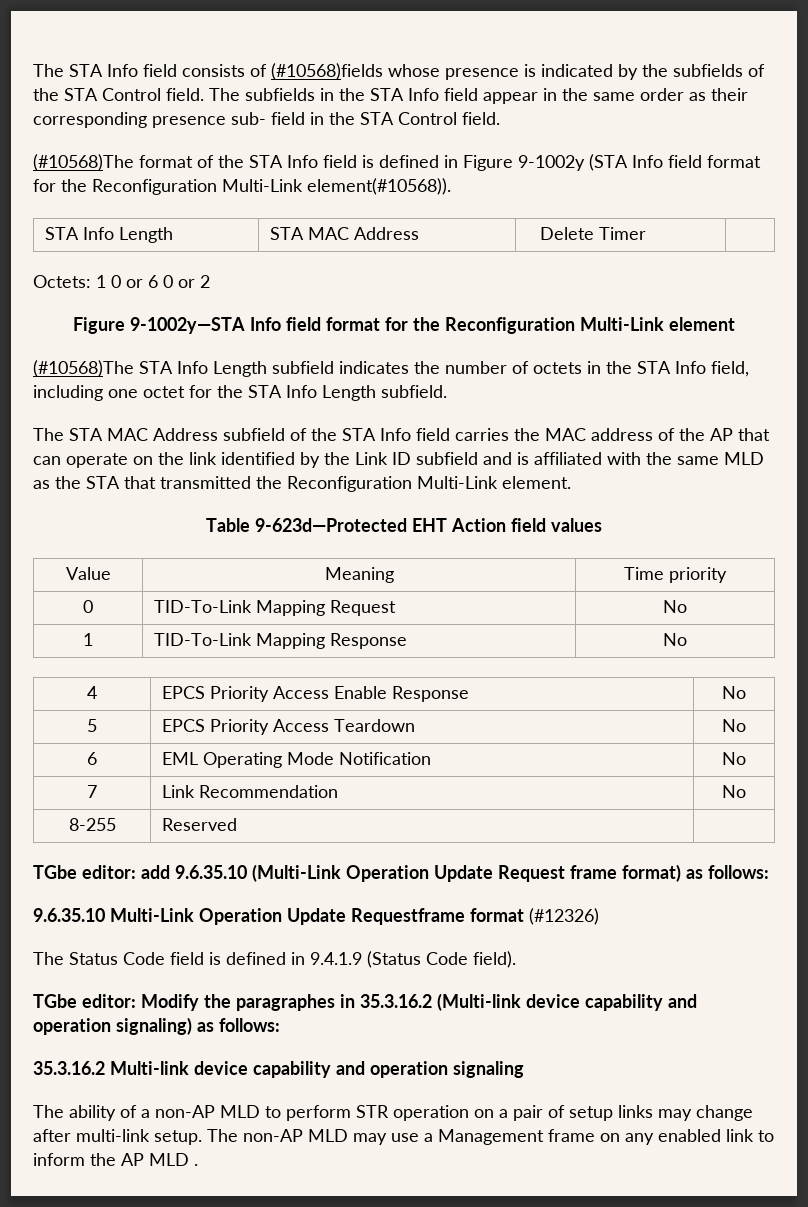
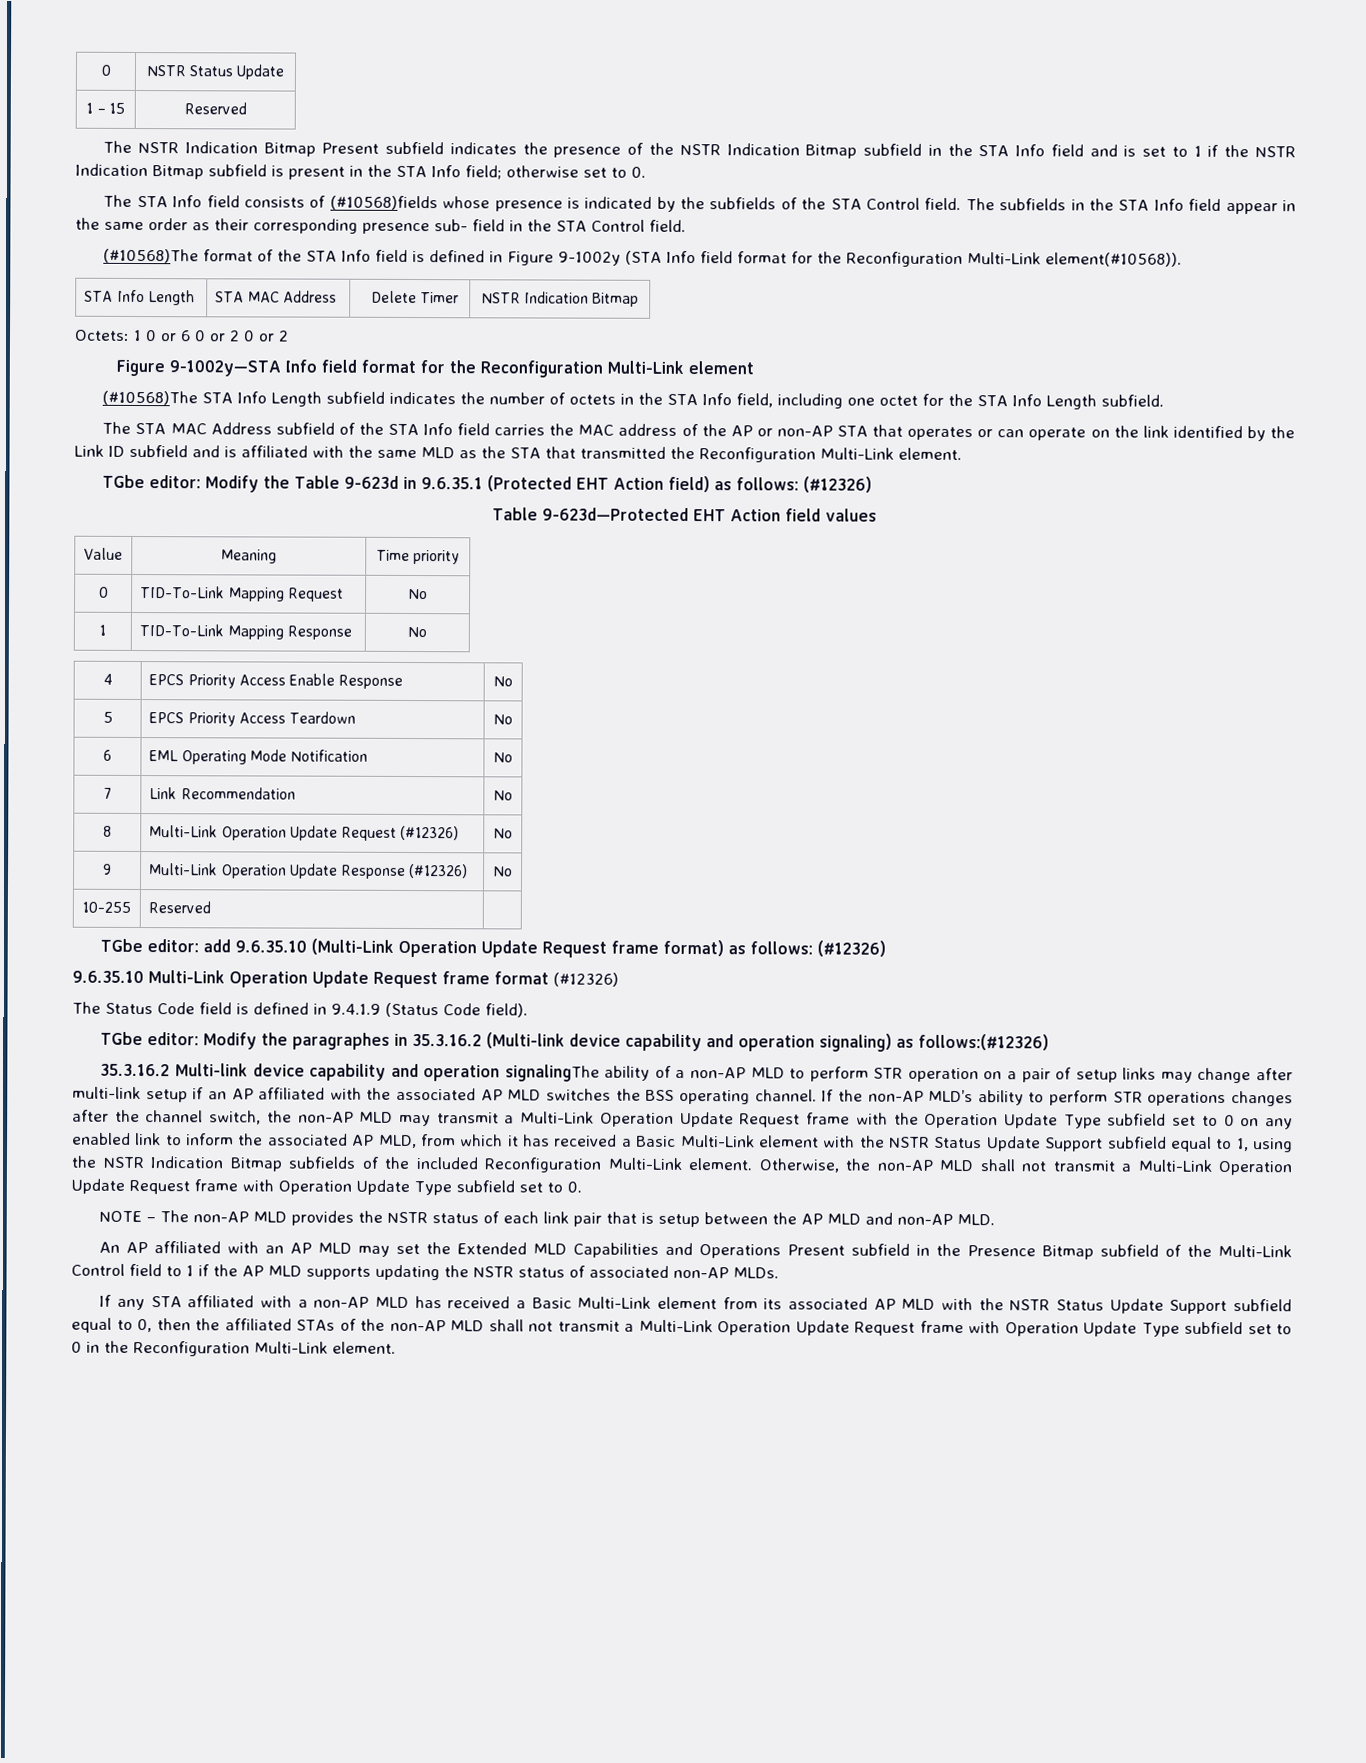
(33, 70) none -> [100,64,111,76] [145,64,285,80] [86,102,125,114] [183,102,247,115] [103,140,1296,159] [75,163,646,180] 0 | NSTR Status Update // 1 – 15 | Reserved // The NSTR Indication Bitmap Present subfield indicates the presence of the NSTR Indication Bitmap subfield in the STA Info field and is set to 1 if the NSTR Indication Bitmap subfield is present in the STA Info field; otherwise set to 0. //
(646, 233) none -> [480,291,640,307] NSTR Indication Bitmap
(210, 281) none -> [243,330,289,342] 0 or 2
[738,428,770,441] that -> [756,424,994,441] or non-AP STA that operates or
(571, 482) none -> [102,474,873,493] // TGbe editor: Modify the Table 9-623d in 9.6.35.1 (Protected EHT Action field) as follows: (#12326)
[68,818,116,831] 8-255 -> [103,825,112,837] [149,825,460,841] [493,828,513,839] [103,863,112,875] [149,863,469,879] [493,866,513,877] [82,901,131,913] 8 | Multi-Link Operation Update Request (#12326) | No // 9 | Multi-Link Operation Update Response (#12326) | No // 10-255
(769, 872) none -> [817,940,887,957] (#12326)
[351,908,465,925] Requestframe -> [373,971,490,989] Request frame
[219,1018,280,1032] follows: -> [918,1033,1050,1051] follows:(#12326)
[453,1061,524,1078] [33,1105,64,1118] signaling // The -> [504,1064,600,1082] signalingThe
[154,1129,595,1145] setup. The non-AP MLD may use a Management frame -> [145,1087,1294,1107] [72,1109,1235,1129] setup if an AP affiliated with the associated AP MLD switches the BSS operating channel. If the non-AP MLD’s ability to perform STR operations changes after the channel switch, the non-AP MLD may transmit a Multi-Link Operation Update Request frame with the Operation Update Type subfield set to 0
[121,1153,198,1166] AP MLD . -> [267,1133,1293,1153] [71,1155,1292,1176] [71,1178,582,1196] [99,1210,996,1228] [99,1241,1292,1260] [71,1263,779,1281] [99,1294,1293,1314] [71,1317,1292,1337] [71,1340,396,1357] associated AP MLD, from which it has received a Basic Multi-Link element with the NSTR Status Update Support subfield equal to 1, using the NSTR Indication Bitmap subfields of the included Reconfiguration Multi-Link element. Otherwise, the non-AP MLD shall not transmit a Multi-Link Operation Update Request frame with Operation Update Type subfield set to 0. // NOTE – The non-AP MLD provides the NSTR status of each link pair that is setup between the AP MLD and non-AP MLD. // An AP affiliated with an AP MLD may set the Extended MLD Capabilities and Operations Present subfield in the Presence Bitmap subfield of the Multi-Link Control field to 1 if the AP MLD supports updating the NSTR status of associated non-AP MLDs. // If any STA affiliated with a non-AP MLD has received a Basic Multi-Link element from its associated AP MLD with the NSTR Status Update Support subfield equal to 0, then the affiliated STAs of the non-AP MLD shall not transmit a Multi-Link Operation Update Request frame with Operation Update Type subfield set to 0 in the Reconfiguration Multi-Link element.

